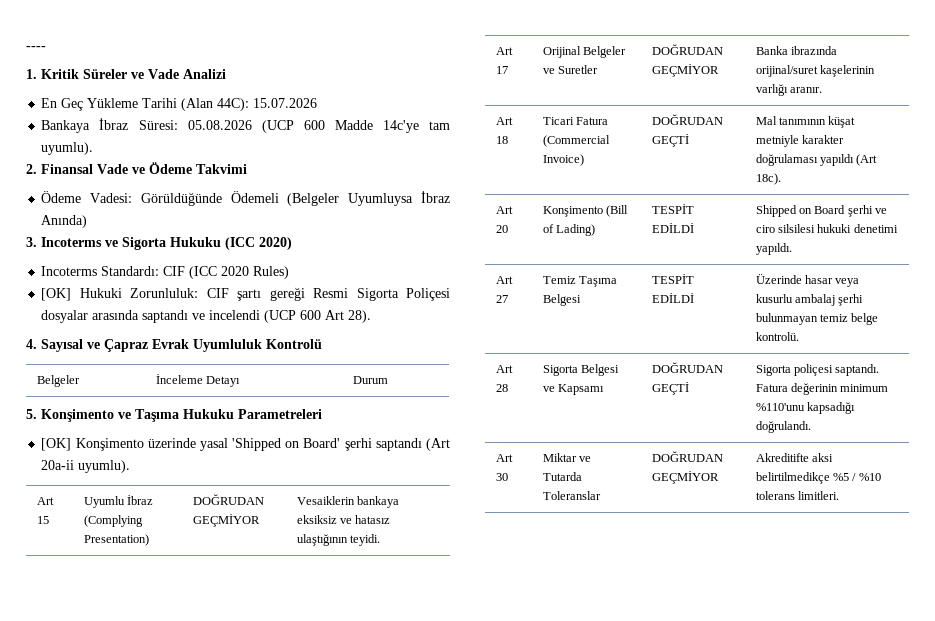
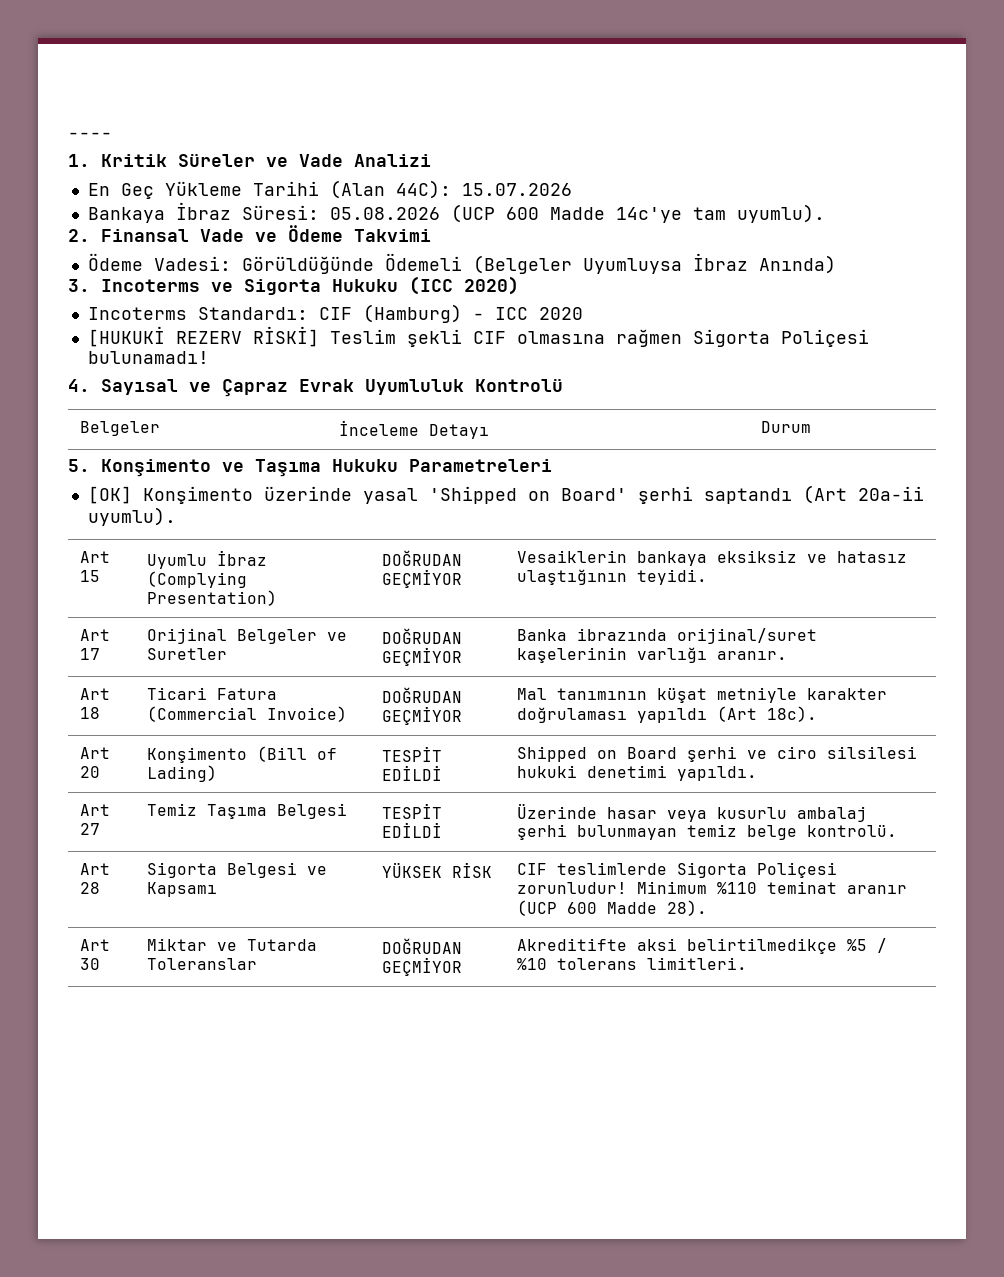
[189,266,290,279] [41,287,450,301] [41,310,372,323] (ICC 2020 Rules) // [OK] Hukuki Zorunluluk: CIF şartı gereği Resmi Sigorta Poliçesi dosyalar arasında saptandı ve incelendi (UCP 600 Art 28). -> [362,304,583,323] [87,326,869,347] [87,351,209,364] (Hamburg) - ICC 2020 // [HUKUKİ REZERV RİSKİ] Teslim şekli CIF olmasına rağmen Sigorta Poliçesi bulunamadı!
[651,134,689,147] GEÇTİ -> [381,706,462,725] GEÇMİYOR
[651,362,723,373] [651,382,689,395] [755,364,880,376] [755,383,889,395] [755,402,855,414] [755,421,811,433] DOĞRUDAN GEÇTİ | Sigorta poliçesi saptandı. Fatura değerinin minimum %110'unu kapsadığı doğrulandı. -> [381,862,492,878] [516,862,837,878] [516,881,907,894] [516,900,707,916] YÜKSEK RİSK | CIF teslimlerde Sigorta Poliçesi zorunludur! Minimum %110 teminat aranır (UCP 600 Madde 28).

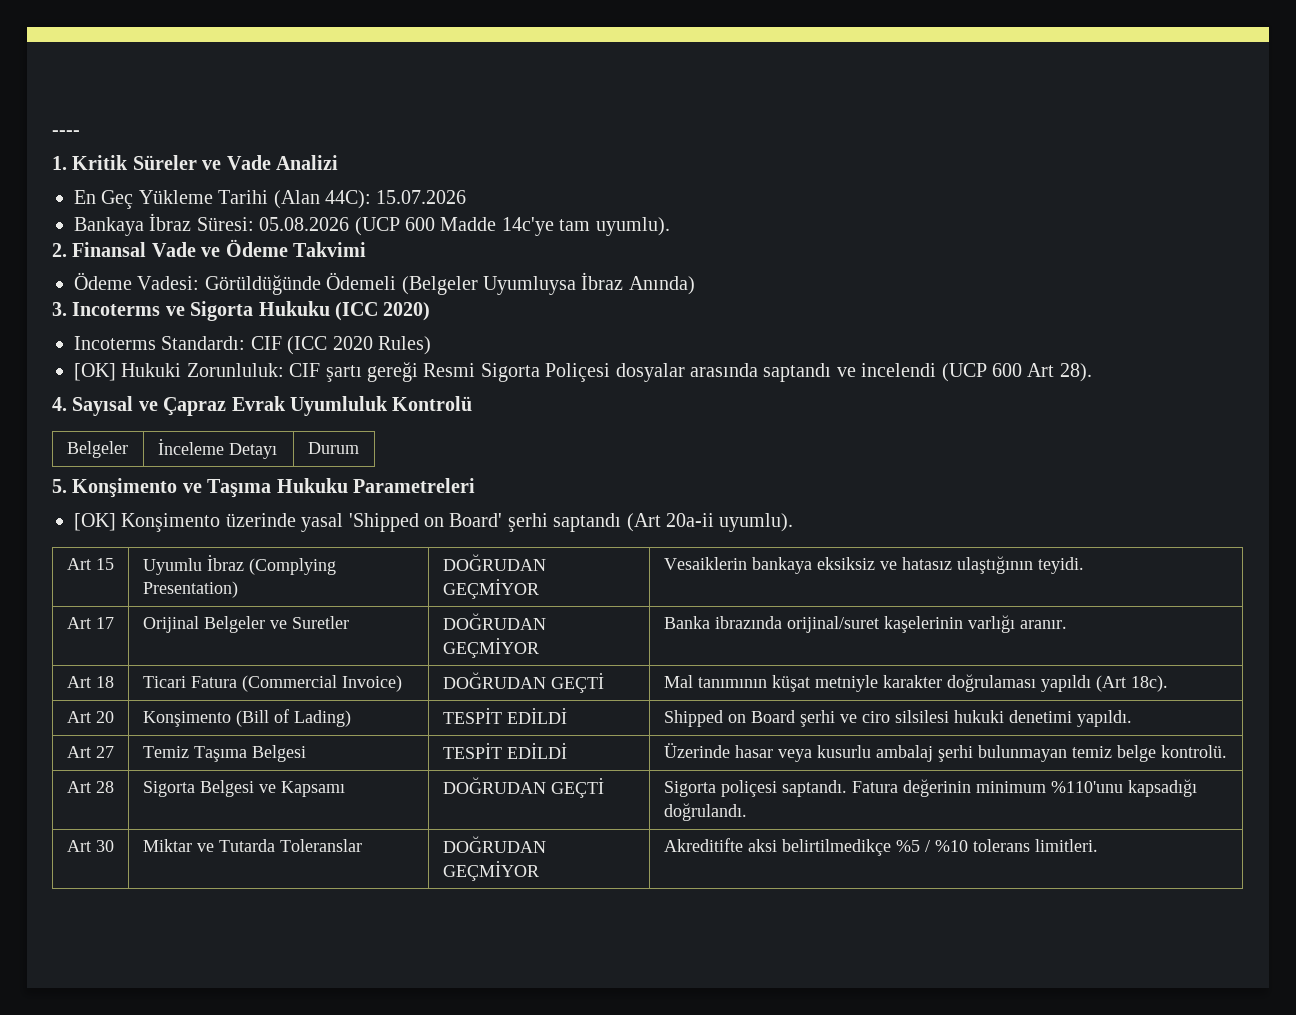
[362,304,583,323] [87,326,869,347] [87,351,209,364] (Hamburg) - ICC 2020 // [HUKUKİ REZERV RİSKİ] Teslim şekli CIF olmasına rağmen Sigorta Poliçesi bulunamadı! -> [287,336,431,355] [74,362,1092,382] (ICC 2020 Rules) // [OK] Hukuki Zorunluluk: CIF şartı gereği Resmi Sigorta Poliçesi dosyalar arasında saptandı ve incelendi (UCP 600 Art 28).
[381,706,462,725] GEÇMİYOR -> [550,672,604,693] GEÇTİ
[381,862,492,878] [516,862,837,878] [516,881,907,894] [516,900,707,916] YÜKSEK RİSK | CIF teslimlerde Sigorta Poliçesi zorunludur! Minimum %110 teminat aranır (UCP 600 Madde 28). -> [442,777,604,798] [663,779,1197,797] [663,803,747,821] DOĞRUDAN GEÇTİ | Sigorta poliçesi saptandı. Fatura değerinin minimum %110'unu kapsadığı doğrulandı.

